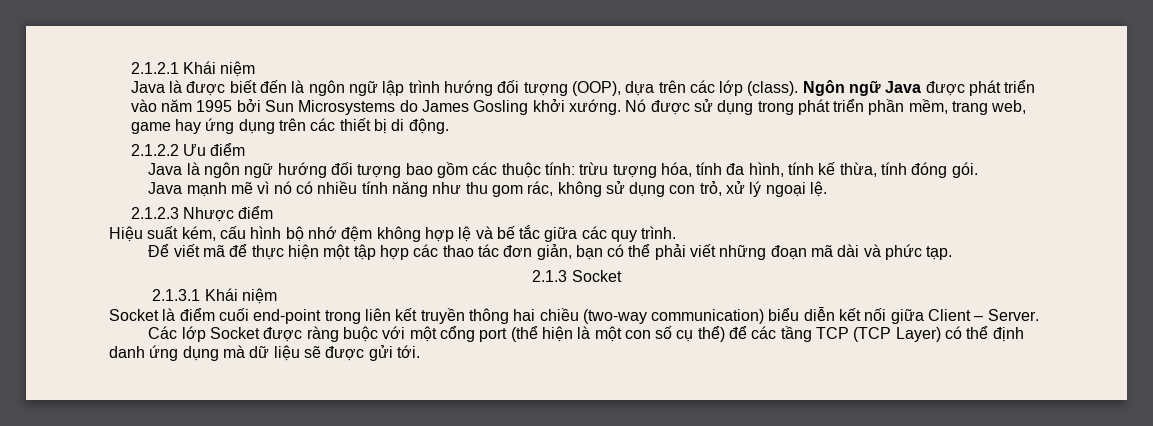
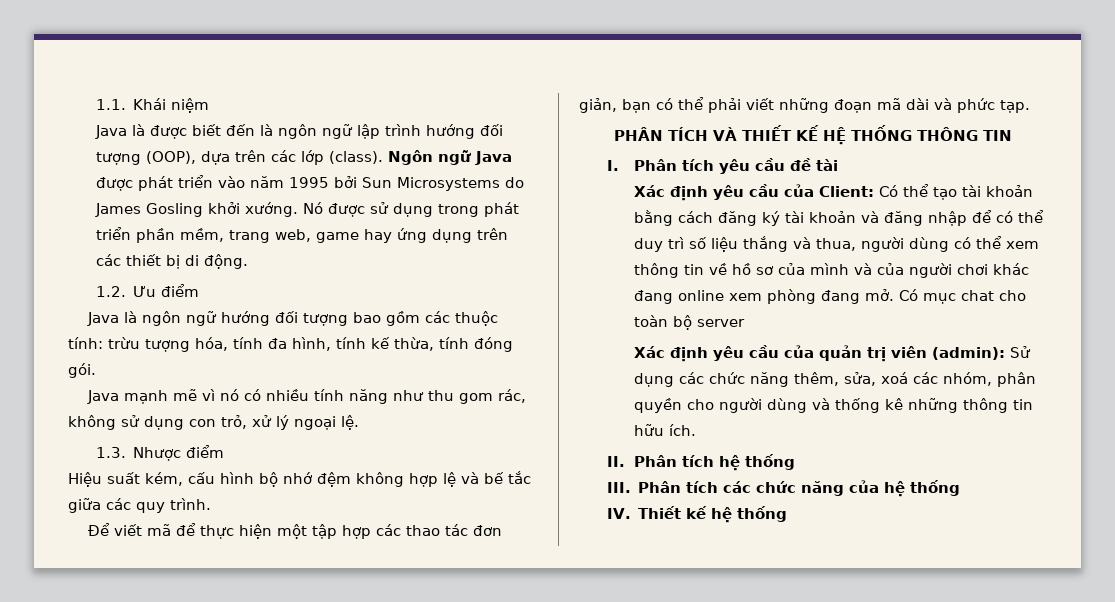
[130,62,179,74] 2.1.2.1 -> [95,99,126,110] 1.1.
[130,144,179,156] 2.1.2.2 -> [95,286,126,297] 1.2.
[130,207,179,219] 2.1.2.3 -> [95,447,126,458] 1.3.
[532,270,622,282] [152,288,278,304] [109,307,1039,324] [148,326,1024,342] [109,345,420,361] 2.1.3 Socket // 2.1.3.1 Khái niệm // Socket là điểm cuối end-point trong liên kết truyền thông hai chiều (two-way communication) biểu diễn kết nối giữa Client – Server. // Các lớp Socket được ràng buộc với một cổng port (thể hiện là một con số cụ thể) để các tầng TCP (TCP Layer) có thể định danh ứng dụng mà dữ liệu sẽ được gửi tới. -> [614,125,1012,145] [606,158,839,174] [634,184,1034,201] [634,210,1045,226] [634,236,1040,252] [634,263,1030,278] [634,289,1027,304] [634,315,746,330] [634,345,1032,362] [634,372,1037,387] [634,398,1034,413] [634,424,697,436] [606,454,796,471] [606,480,961,497] [606,506,788,523] PHÂN TÍCH VÀ THIẾT KẾ HỆ THỐNG THÔNG TIN // I. Phân tích yêu cầu đề tài // Xác định yêu cầu của Client: Có thể tạo tài khoản bằng cách đăng ký tài khoản và đăng nhập để có thể duy trì số liệu thắng và thua, người dùng có thể xem thông tin về hồ sơ của mình và của người chơi khác đang online xem phòng đang mở. Có mục chat cho toàn bộ server // Xác định yêu cầu của quản trị viên (admin): Sử dụng các chức năng thêm, sửa, xoá các nhóm, phân quyền cho người dùng và thống kê những thông tin hữu ích. // II. Phân tích hệ thống // III. Phân tích các chức năng của hệ thống // IV. Thiết kế hệ thống

